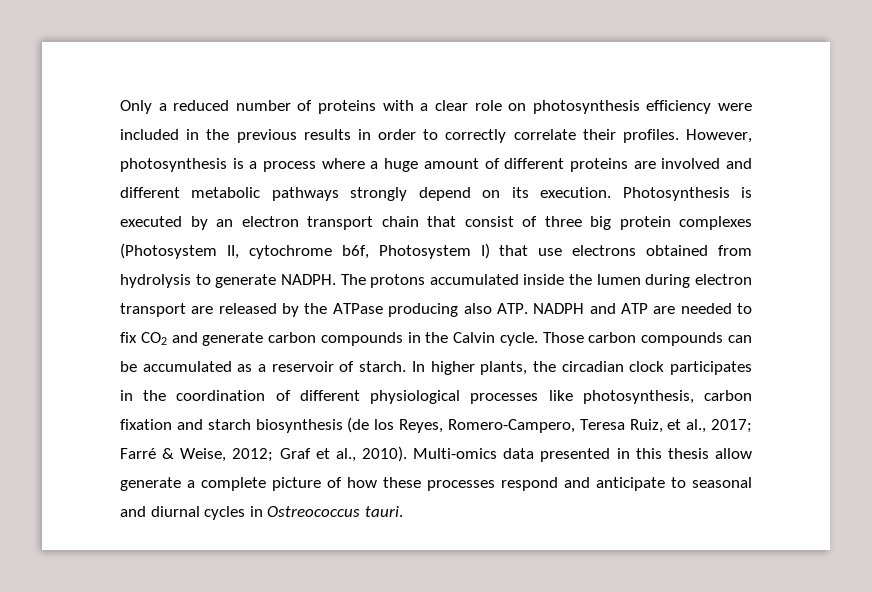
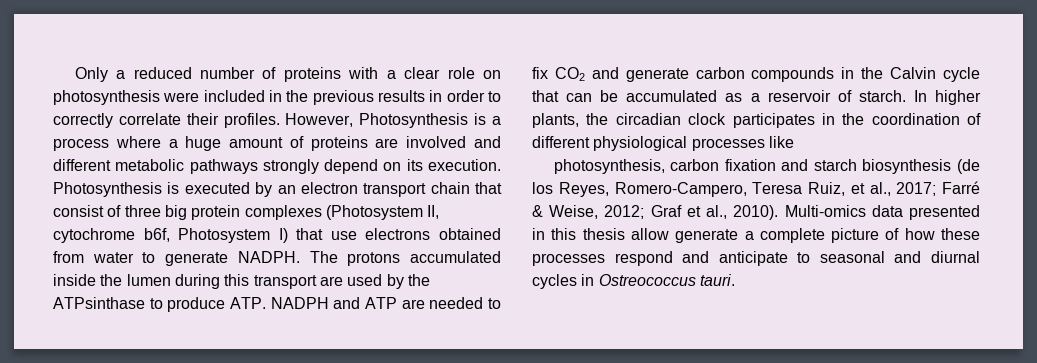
[646,100,712,114] efficiency -> (160, 97) none
[120,158,227,172] photosynthesis -> [359,113,469,128] Photosynthesis
[504,158,565,169] different -> (304, 142) none
[120,274,191,288] hydrolysis -> [92,252,134,263] water
[694,274,752,285] electron -> [224,274,250,286] this
[218,303,277,314] released -> [347,274,383,286] used
[332,303,492,317] ATPase producing also -> [53,297,226,312] ATPsinthase to produce
[499,332,724,346] cycle. Those carbon compounds -> [943,67,981,82] [532,90,559,102] cycle that
(573, 395) none -> (794, 142) //

